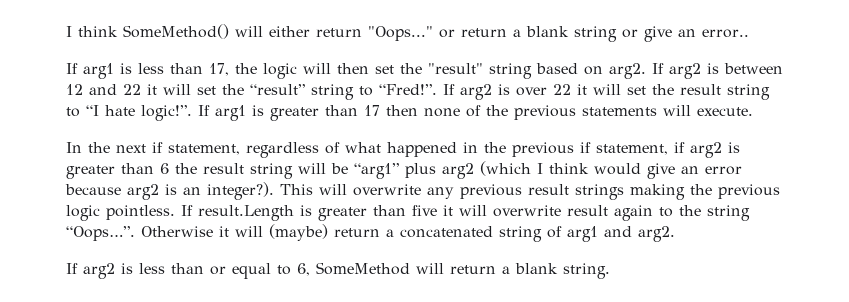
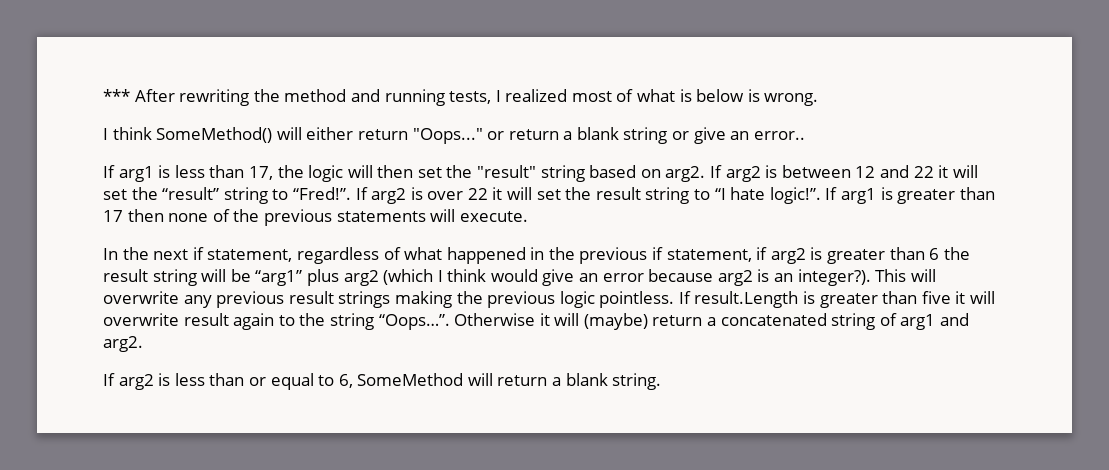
(66, 31) none -> [103,89,819,106] *** After rewriting the method and running tests, I realized most of what is below is wrong. //

